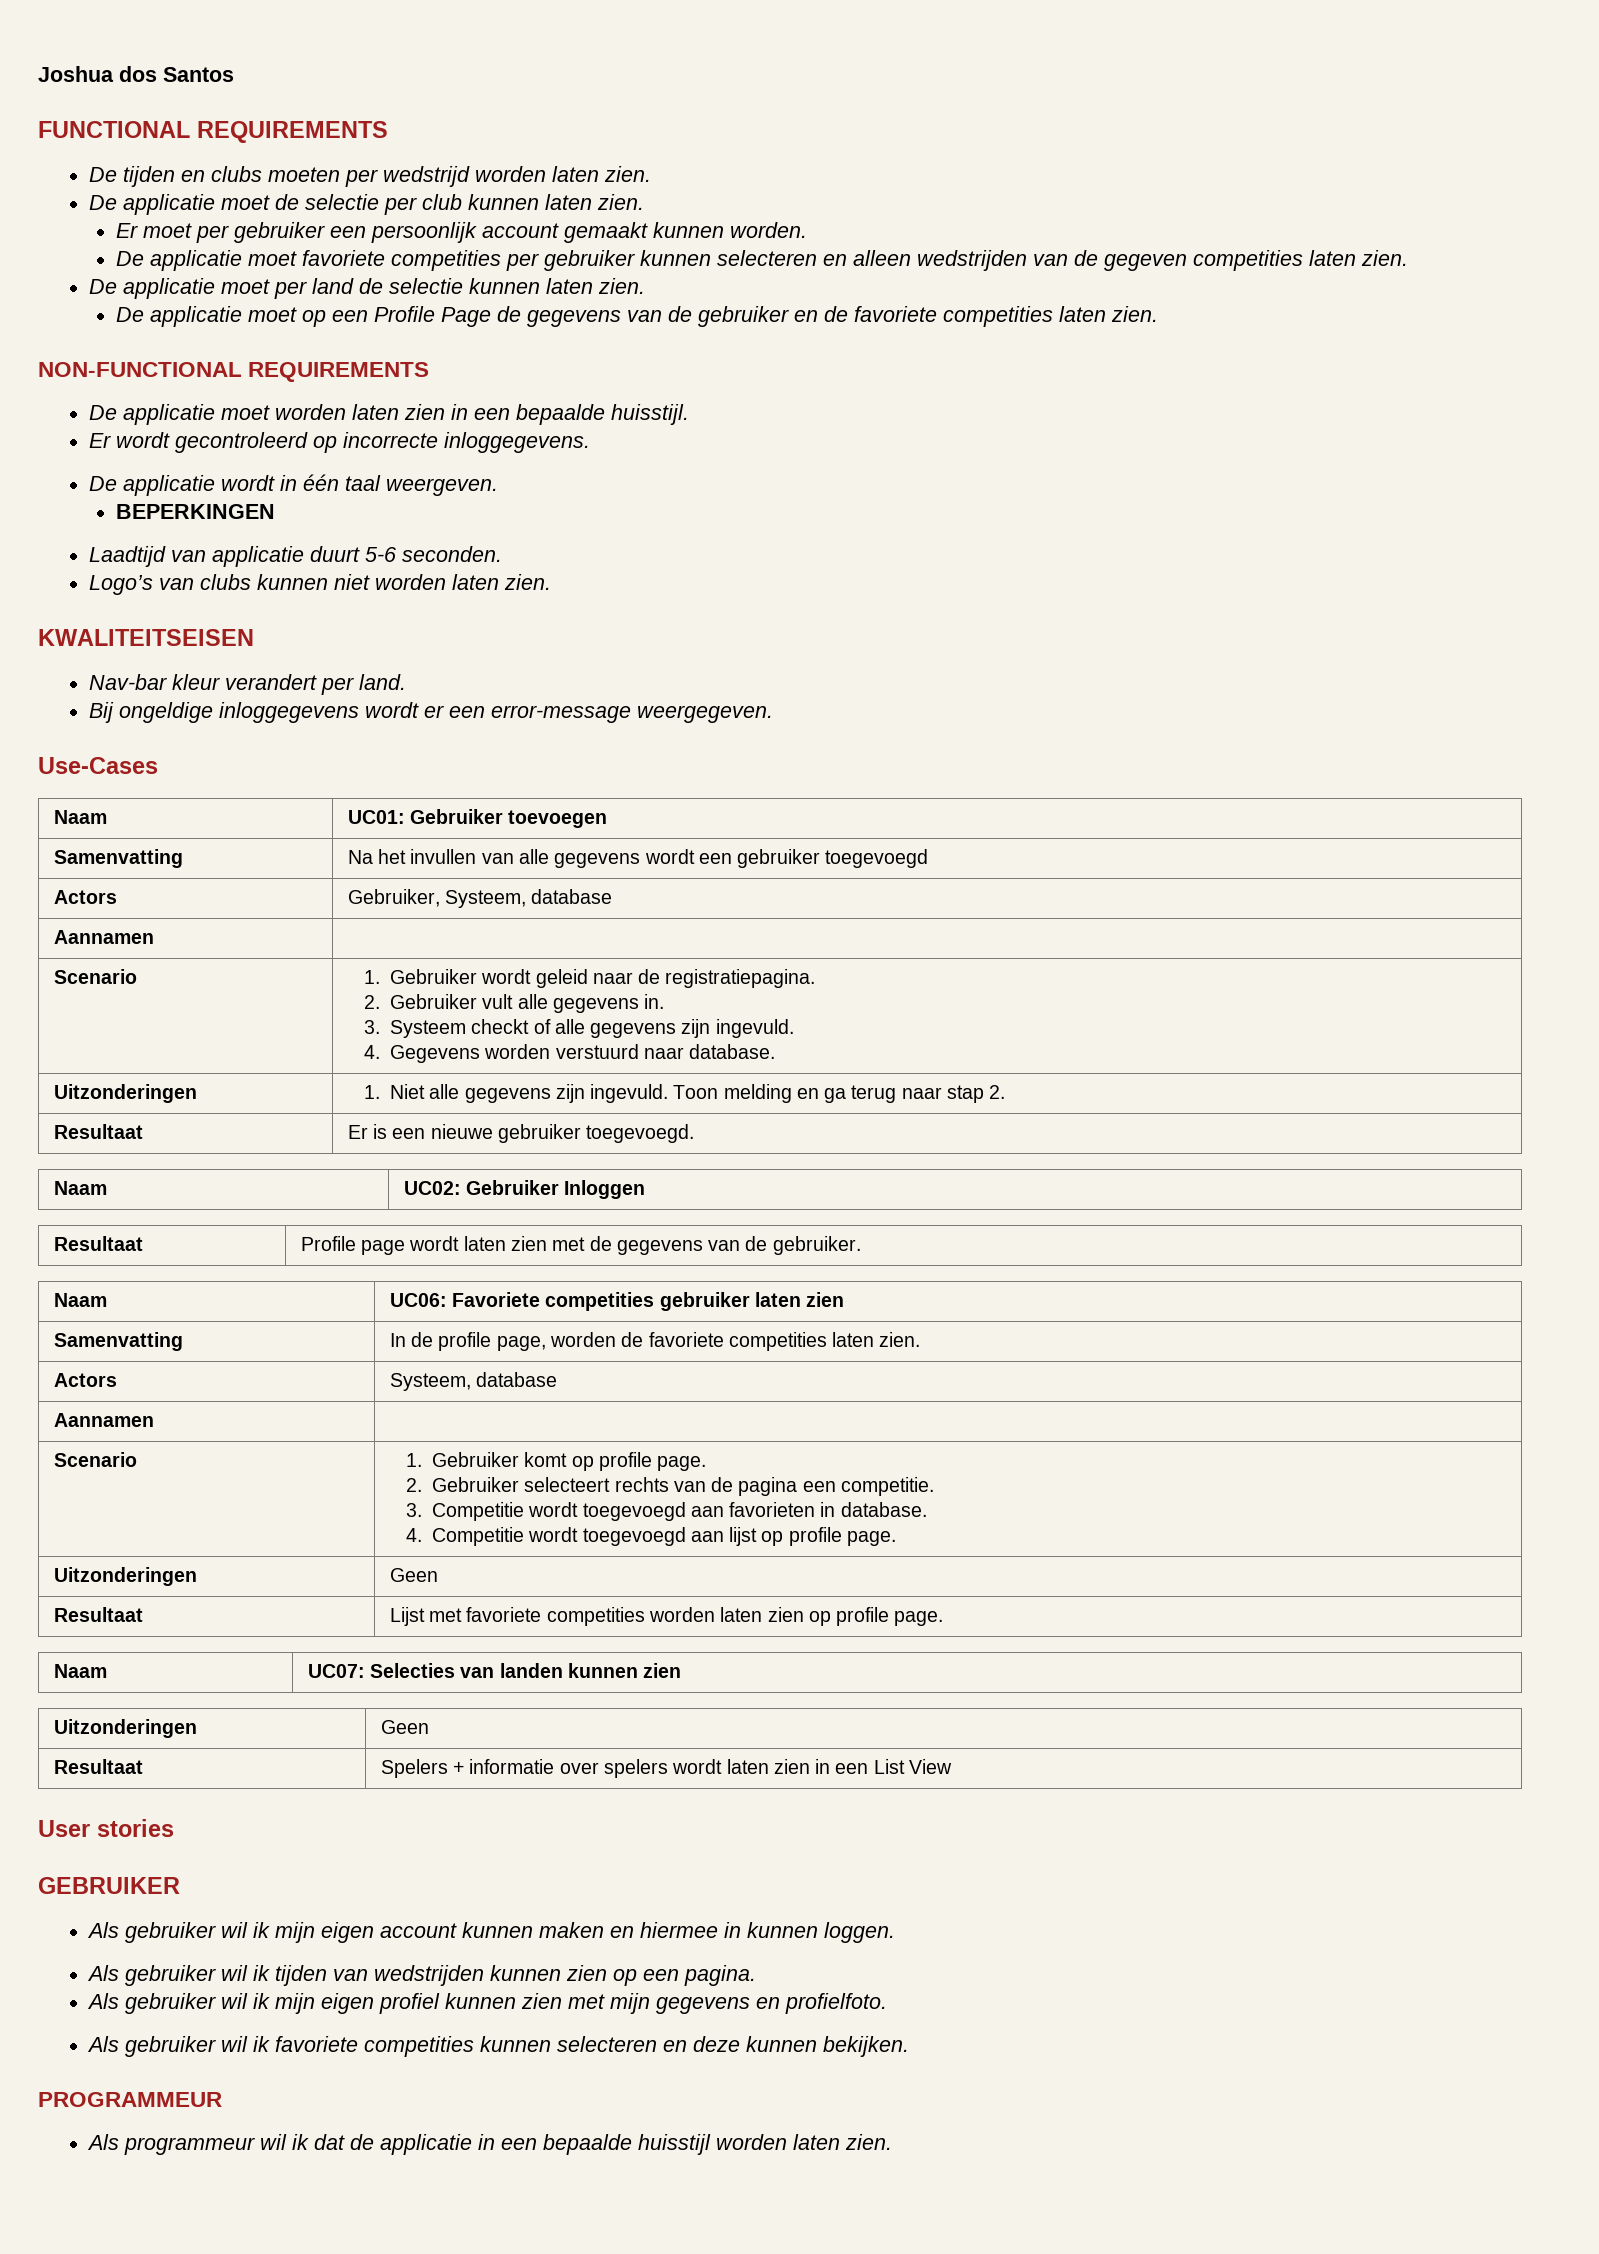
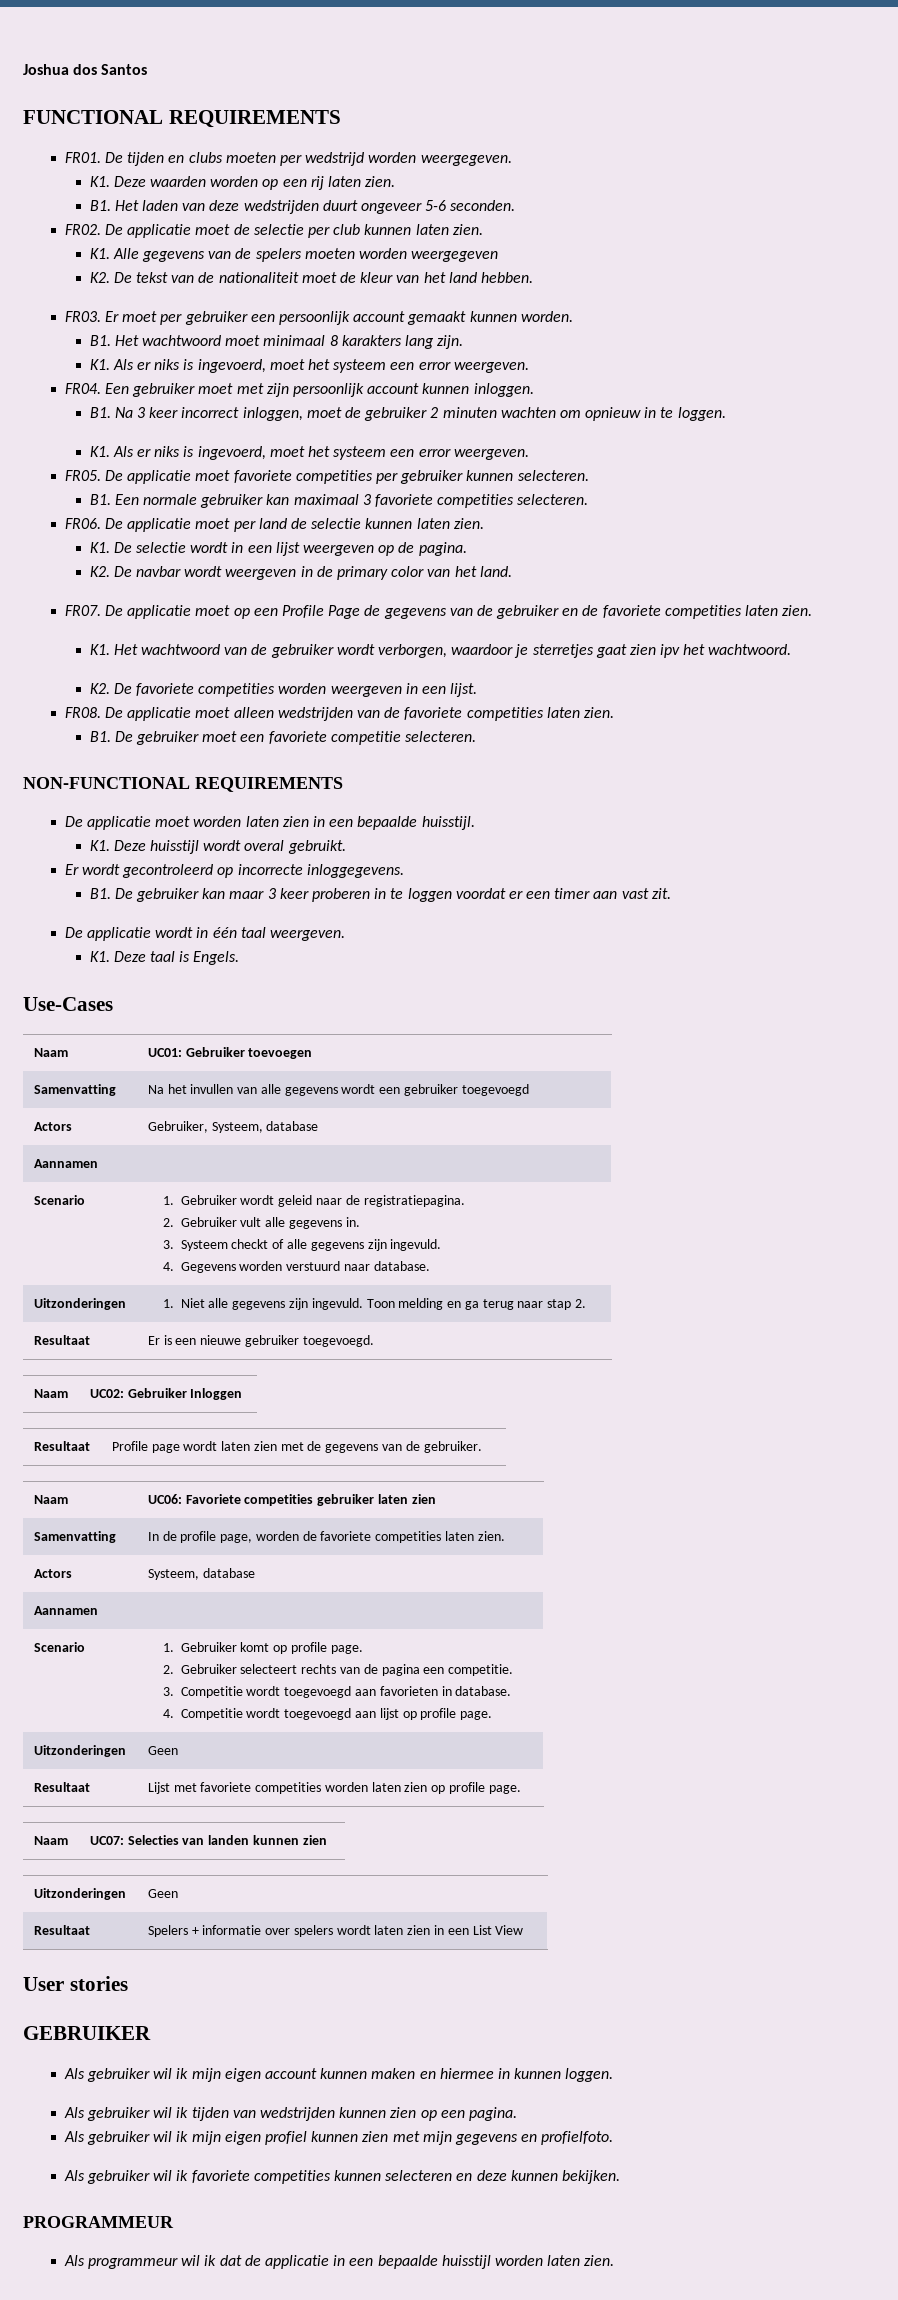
(388, 132) none -> [64,152,101,163] FR01.
[552,166,652,182] laten zien. // -> [420,155,512,166] [89,176,396,190] [89,200,516,214] [64,224,101,235] weergegeven. // K1. Deze waarden worden op een rij laten zien. // B1. Het laden van deze wedstrijden duurt ongeveer 5-6 seconden. // FR02.
(645, 202) none -> [89,248,499,262] [89,272,533,283] [64,311,101,322] K1. Alle gegevens van de spelers moeten worden weergegeven // K2. De tekst van de nationaliteit moet de kleur van het land hebben. // FR03.
(808, 230) none -> [89,335,464,349] [89,359,529,373] [64,383,534,397] [89,407,726,421] [89,446,529,460] [64,470,101,481] B1. Het wachtwoord moet minimaal 8 karakters lang zijn. // K1. Als er niks is ingevoerd, moet het systeem een error weergeven. // FR04. Een gebruiker moet met zijn persoonlijk account kunnen inloggen. // B1. Na 3 keer incorrect inloggen, moet de gebruiker 2 minuten wachten om opnieuw in te loggen. // K1. Als er niks is ingevoerd, moet het systeem een error weergeven. // FR05.
[717,250,1409,271] selecteren en alleen wedstrijden van de gegeven competities laten zien. // -> [517,470,589,481] [89,494,589,508] [64,518,101,529] selecteren. // B1. Een normale gebruiker kan maximaal 3 favoriete competities selecteren. // FR06.
(646, 286) none -> [89,542,467,556] [89,566,512,580] [64,605,101,616] K1. De selectie wordt in een lijst weergeven op de pagina. // K2. De navbar wordt weergeven in de primary color van het land. // FR07.
(1159, 314) none -> [89,644,792,658] [89,683,478,697] [64,707,614,721] [89,731,476,745] // K1. Het wachtwoord van de gebruiker wordt verborgen, waardoor je sterretjes gaat zien ipv het wachtwoord. // K2. De favoriete competities worden weergeven in een lijst. // FR08. De applicatie moet alleen wedstrijden van de favoriete competities laten zien. // B1. De gebruiker moet een favoriete competitie selecteren.
(690, 414) none -> [89,840,346,854] // K1. Deze huisstijl wordt overal gebruikt.
(591, 442) none -> [89,888,671,902] // B1. De gebruiker kan maar 3 keer proberen in te loggen voordat er een timer aan vast zit.
[116,504,276,519] [89,546,503,567] [89,574,552,595] [38,629,254,646] [89,674,407,695] [89,702,774,723] BEPERKINGEN // Laadtijd van applicatie duurt 5-6 seconden. // Logo’s van clubs kunnen niet worden laten zien. // KWALITEITSEISEN // Nav-bar kleur verandert per land. // Bij ongeldige inloggegevens wordt er een error-message weergegeven. -> [89,951,240,965] K1. Deze taal is Engels.

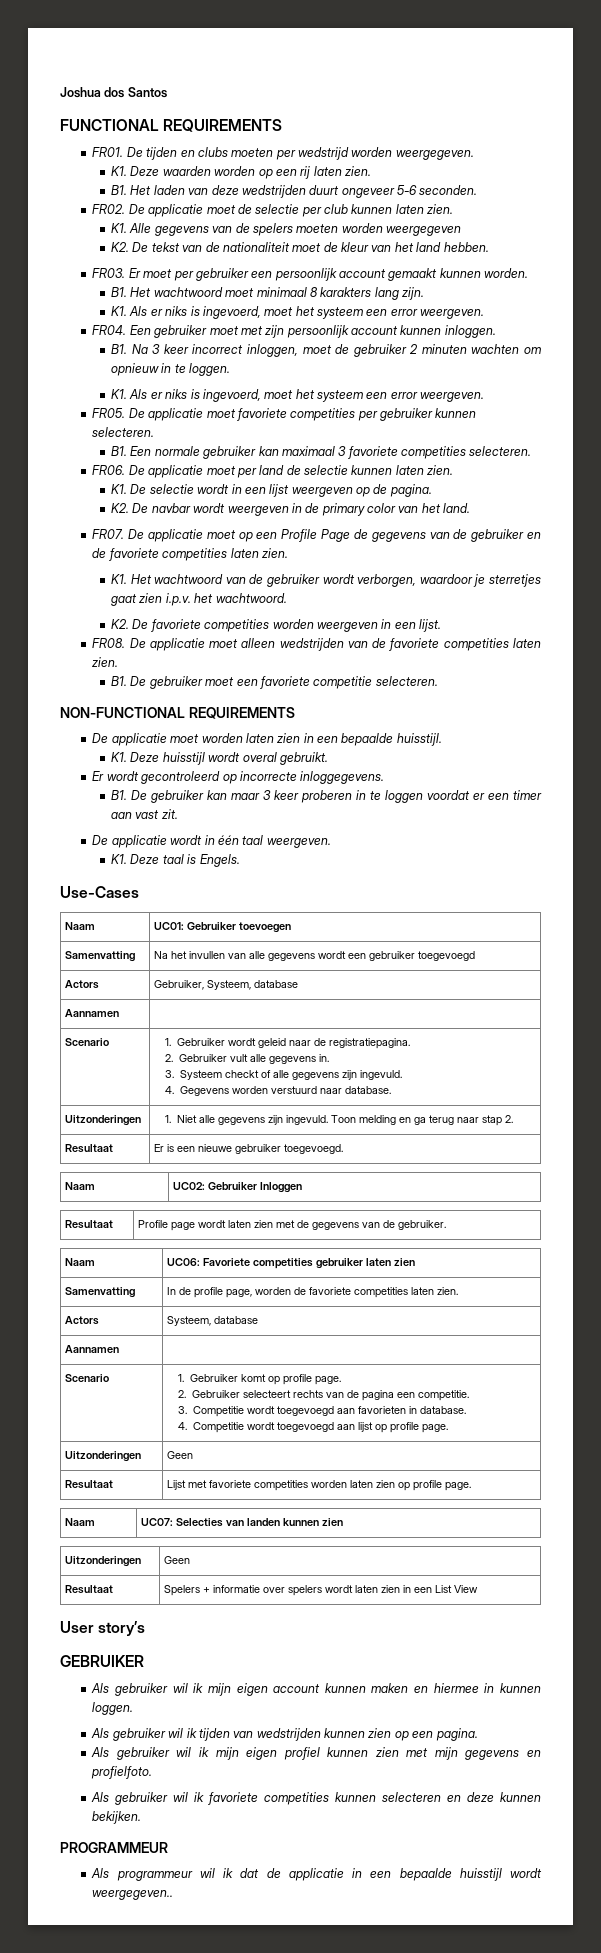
[660,644,681,658] ipv -> [165,593,191,606] i.p.v.
[69,1976,128,1991] stories -> [98,1621,146,1636] story’s
[494,2255,615,2266] worden laten zien. -> [510,1868,543,1878] [92,1890,174,1900] wordt weergegeven..

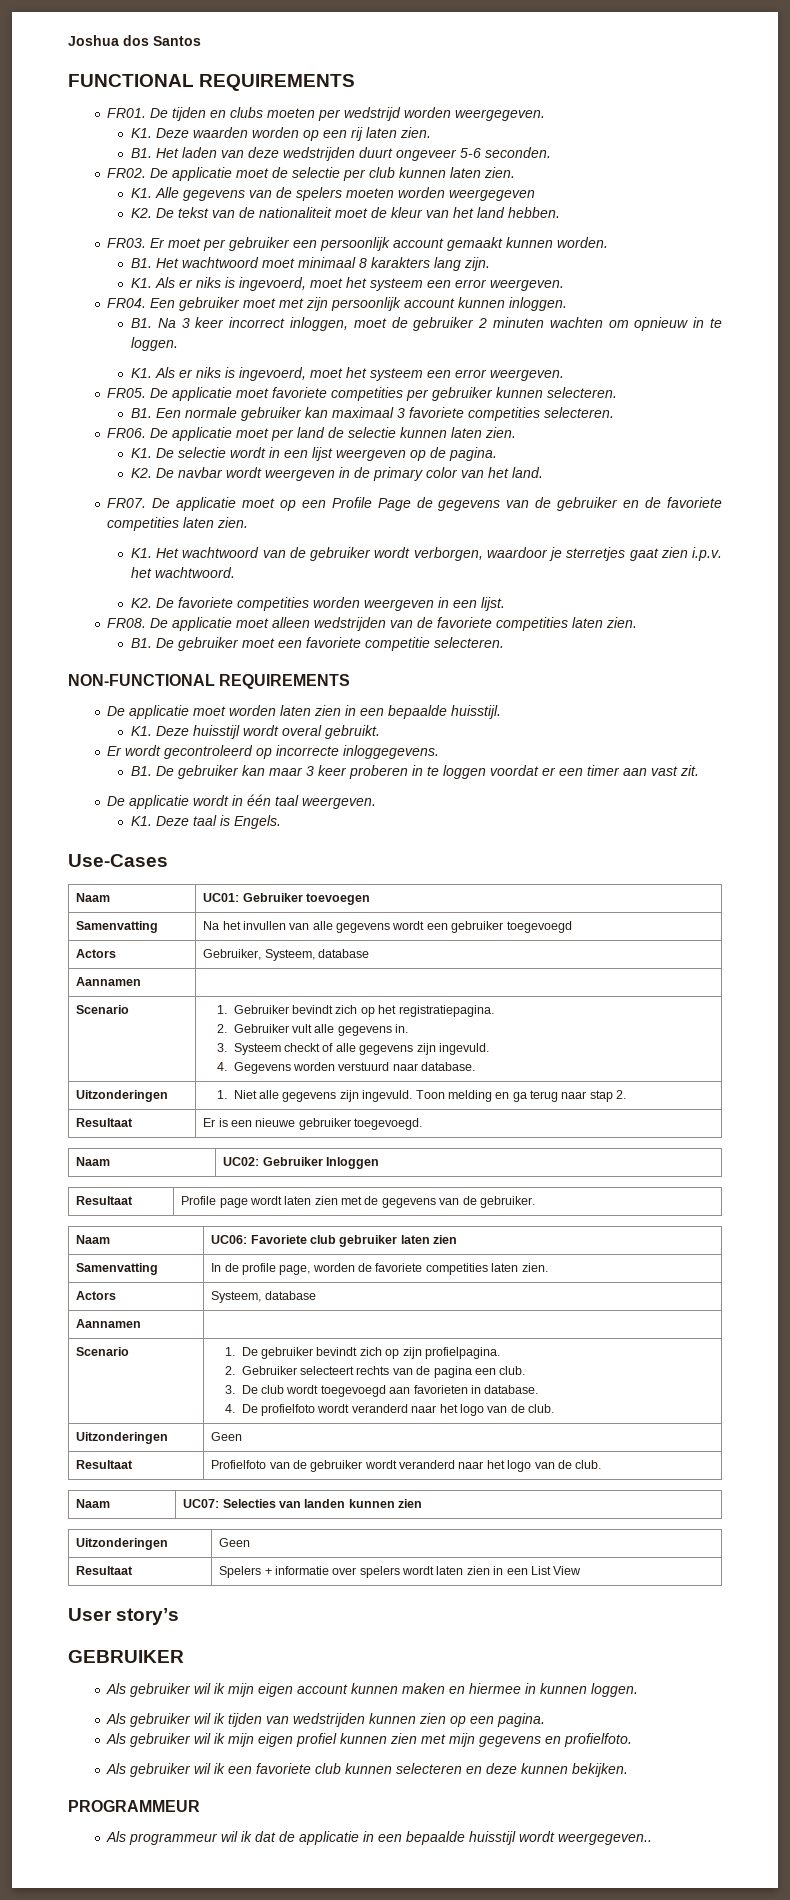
[227,1038,326,1048] wordt geleid naar de -> [292,1005,397,1017] bevindt zich op het
[253,1258,314,1269] competities -> [309,1235,336,1244] club
[189,1374,341,1385] Gebruiker komt op profile page. -> [241,1347,500,1359] De gebruiker bevindt zich op zijn profielpagina.
[417,1390,469,1401] [178,1406,244,1417] competitie. // 3. Competitie -> [499,1366,526,1375] [225,1385,285,1394] club. // 3. De club
[192,1422,448,1433] [65,1451,142,1462] [167,1451,194,1459] [65,1480,114,1489] [167,1480,472,1491] Competitie wordt toegevoegd aan lijst op profile page. // Uitzonderingen | Geen // Resultaat | Lijst met favoriete competities worden laten zien op profile page. -> [241,1404,555,1416] [76,1432,169,1444] [211,1432,243,1441] [76,1460,134,1469] [211,1460,602,1472] De profielfoto wordt veranderd naar het logo van de club. // Uitzonderingen | Geen // Resultaat | Profielfoto van de gebruiker wordt veranderd naar het logo van de club.
[208,1792,330,1805] favoriete competities -> [228,1763,342,1774] een favoriete club

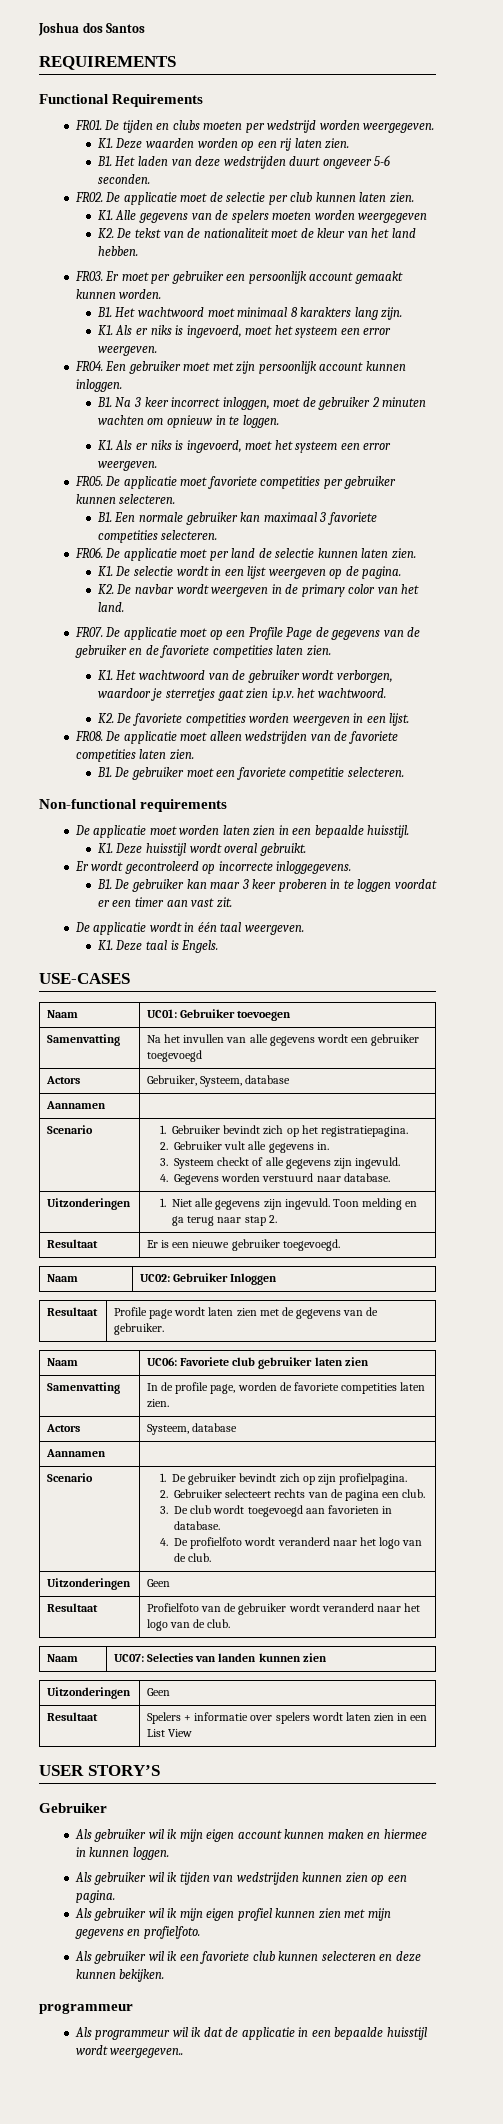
[68,74,356,91] FUNCTIONAL REQUIREMENTS -> [39,56,176,70] [39,94,204,107] REQUIREMENTS // Functional Requirements
[68,674,351,689] NON-FUNCTIONAL REQUIREMENTS -> [39,799,228,812] Non-functional requirements
[68,854,168,867] Use-Cases -> [39,973,130,984] USE-CASES
[68,1608,180,1625] [68,1650,184,1663] User story’s // GEBRUIKER -> [39,1765,160,1776] [39,1803,107,1813] USER STORY’S // Gebruiker
[68,1800,200,1812] PROGRAMMEUR -> [39,2003,133,2014] programmeur

